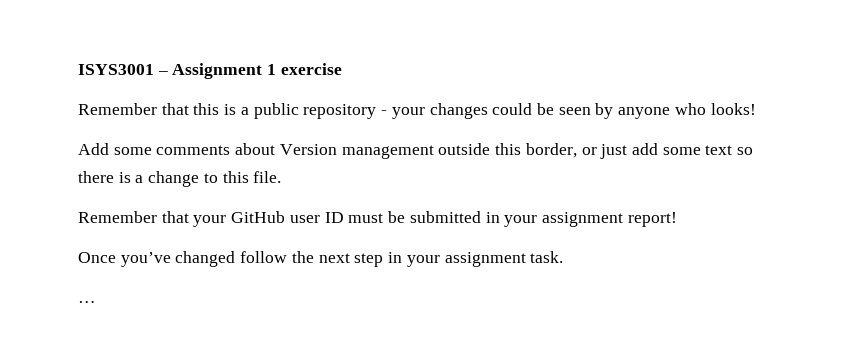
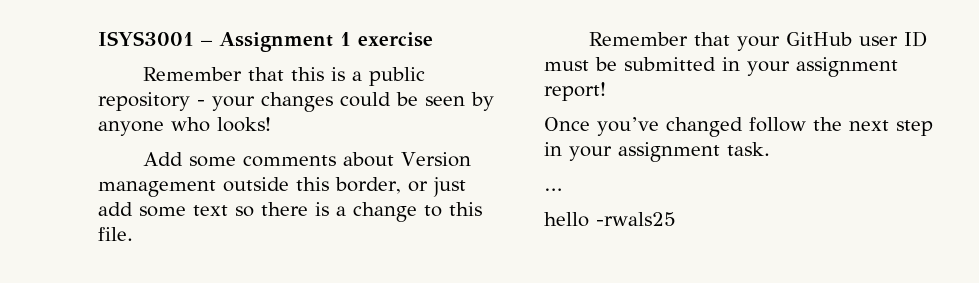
(96, 302) none -> [544,212,676,227] // hello -rwals25

